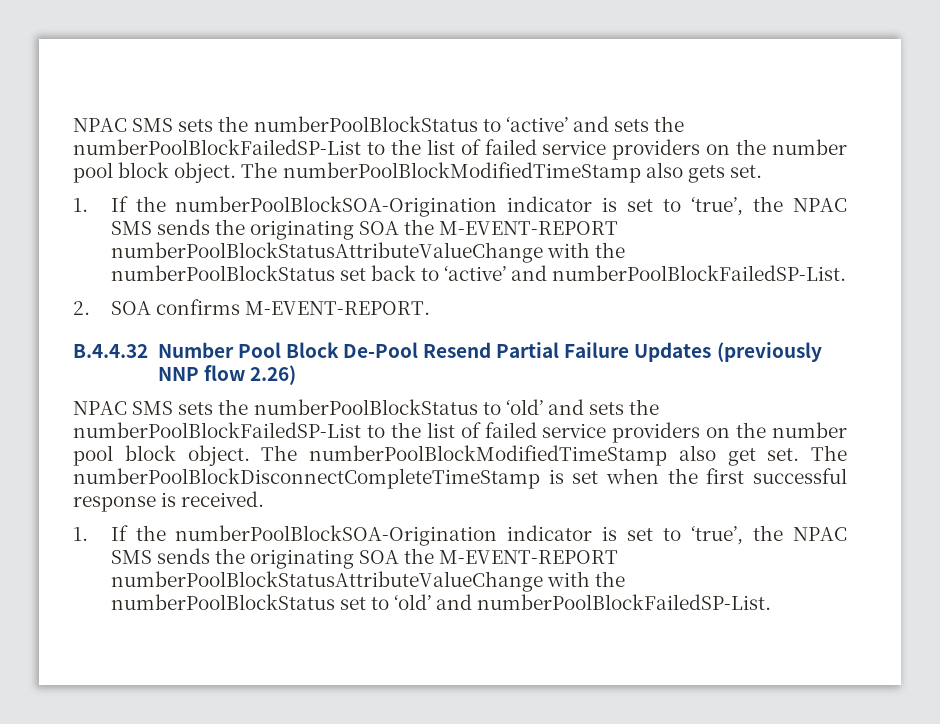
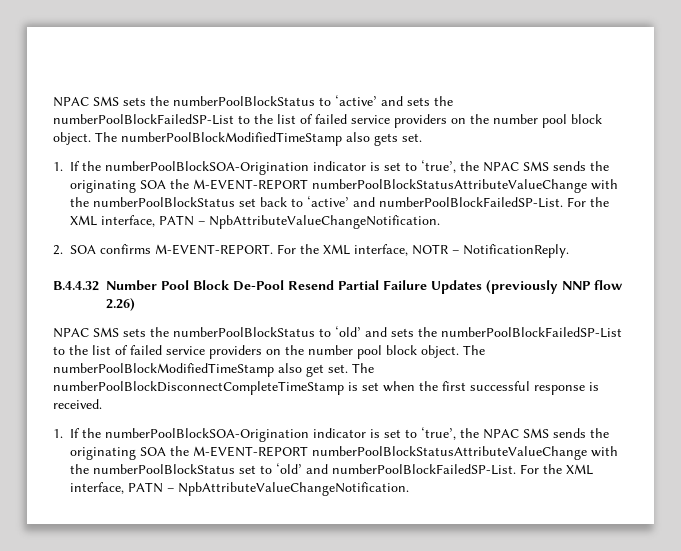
[73,299,430,315] // 2. SOA confirms M-EVENT-REPORT. -> [567,197,610,207] [70,215,441,229] [53,244,570,258] For the XML interface, PATN – NpbAttributeValueChangeNotification. // 2. SOA confirms M-EVENT-REPORT. For the XML interface, NOTR – NotificationReply.
(772, 602) none -> [520,464,594,475] [70,482,410,496] For the XML interface, PATN – NpbAttributeValueChangeNotification.

